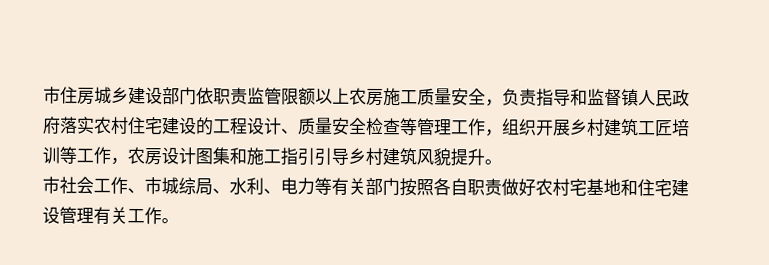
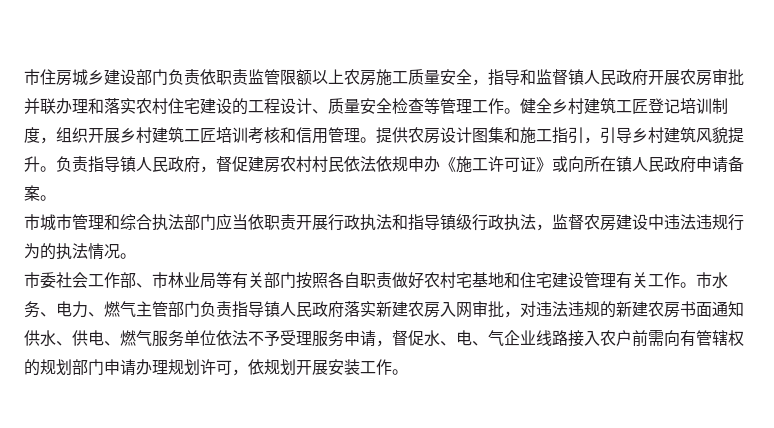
(197, 96) none -> [168,69,200,85] 负责
[502,88,537,106] 负责 -> (488, 82) none
(61, 125) none -> [648,69,744,86] [24,98,104,114] 开展农房审批并联办理和
(486, 127) none -> [504,98,728,114] [24,127,40,143] 。健全乡村建筑工匠登记培训制度
[59,146,128,165] 等工作， -> [248,127,408,144] 考核和信用管理。提供
(315, 156) none -> [584,137,600,144] ，
[42,176,315,196] // 市社会工作、市城综局、水利、电力 -> [56,156,744,173] [24,185,56,201] [24,213,744,231] [24,243,136,260] [24,272,216,289] 负责指导镇人民政府，督促建房农村村民依法依规申办《施工许可证》或向所在镇人民政府申请备案。 // 市城市管理和综合执法部门应当依职责开展行政执法和指导镇级行政执法，监督农房建设中违法违规行为的执法情况。 // 市委社会工作部、市林业局
(179, 221) none -> [696,272,728,288] [24,301,744,318] [24,330,744,347] [24,359,408,376] 市水务、电力、燃气主管部门负责指导镇人民政府落实新建农房入网审批，对违法违规的新建农房书面通知供水、供电、燃气服务单位依法不予受理服务申请，督促水、电、气企业线路接入农户前需向有管辖权的规划部门申请办理规划许可，依规划开展安装工作。

